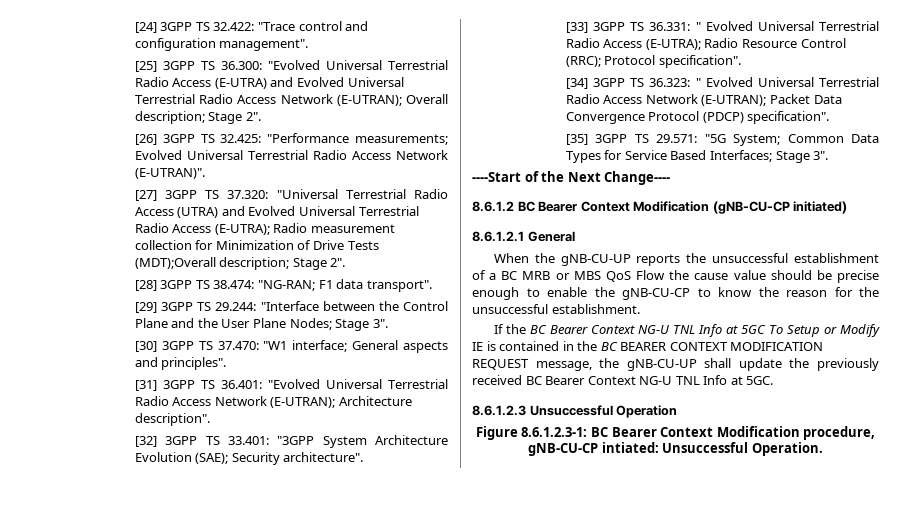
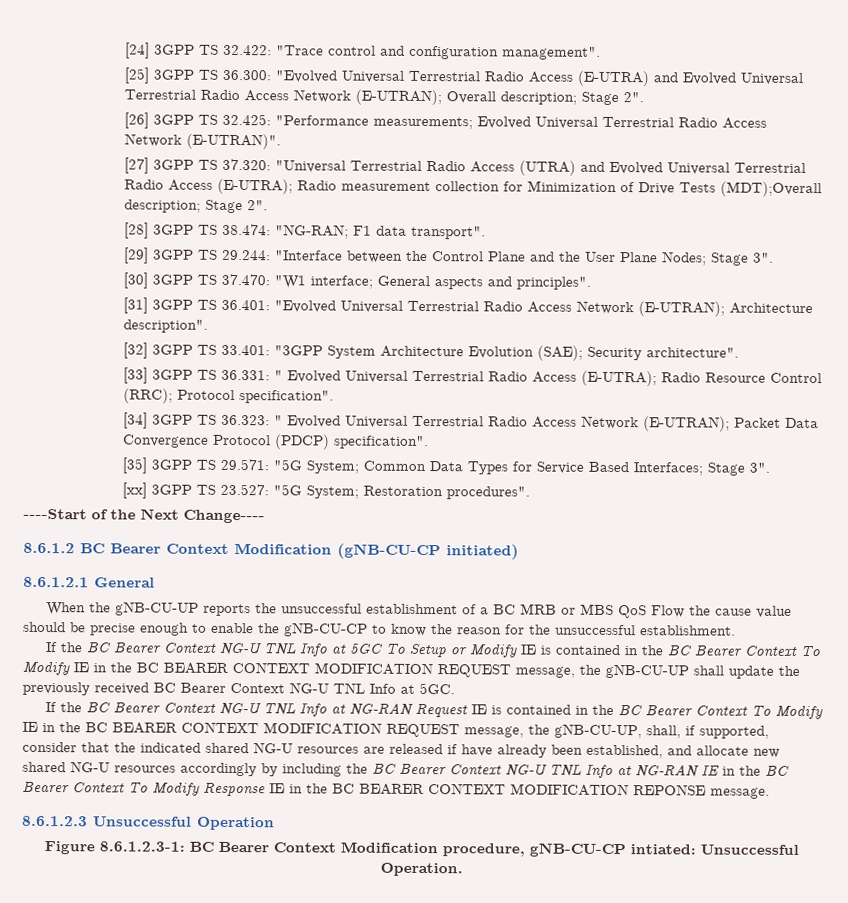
(829, 155) none -> [121,482,530,500] // [xx] 3GPP TS 23.527: "5G System; Restoration procedures".
(618, 346) none -> [694,645,821,657] [22,660,159,676] Bearer Context To Modify IE in the BC
(774, 380) none -> [45,702,824,720] [22,721,769,739] [22,741,780,759] [22,761,790,778] [22,781,770,799] // If the BC Bearer Context NG-U TNL Info at NG-RAN Request IE is contained in the BC Bearer Context To Modify IE in the BC BEARER CONTEXT MODIFICATION REQUEST message, the gNB-CU-UP, shall, if supported, consider that the indicated shared NG-U resources are released if have already been established, and allocate new shared NG-U resources accordingly by including the BC Bearer Context NG-U TNL Info at NG-RAN IE in the BC Bearer Context To Modify Response IE in the BC BEARER CONTEXT MODIFICATION REPONSE message.

